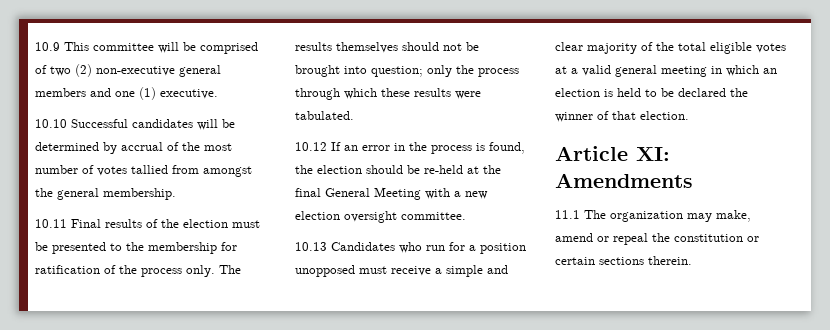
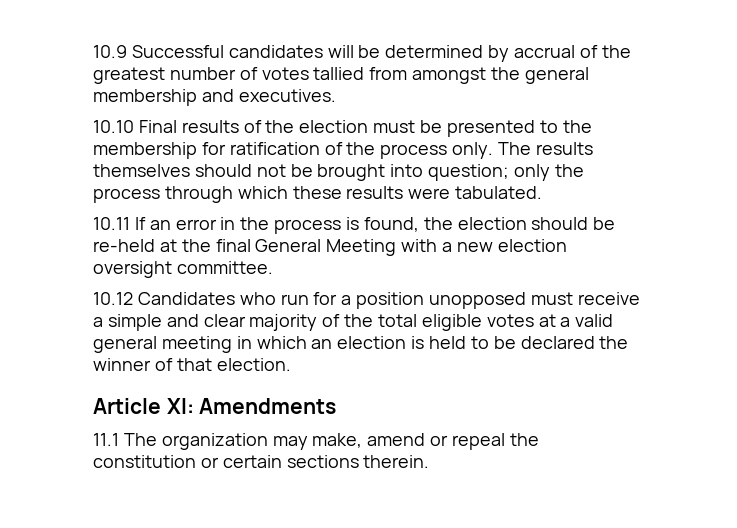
[64,42,258,54] [35,64,221,77] [35,87,218,100] [35,119,67,128] This committee will be comprised of two (2) non-executive general members and one (1) executive. // 10.10 -> (127, 51) none
[204,143,232,151] most -> [93,67,165,84] greatest
[103,188,176,200] [35,219,67,228] membership. // 10.11 -> [93,89,336,106] [93,120,134,133] membership and executives. // 10.10
[295,142,327,151] 10.12 -> [93,217,130,230] 10.11
[295,242,327,251] 10.13 -> [93,292,133,305] 10.12

